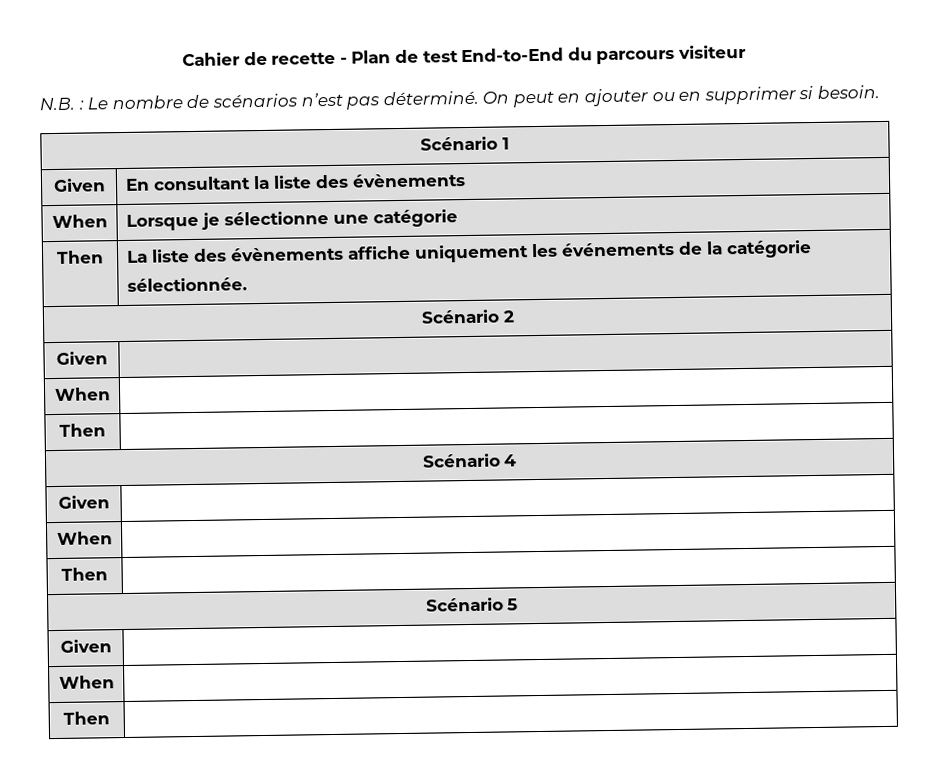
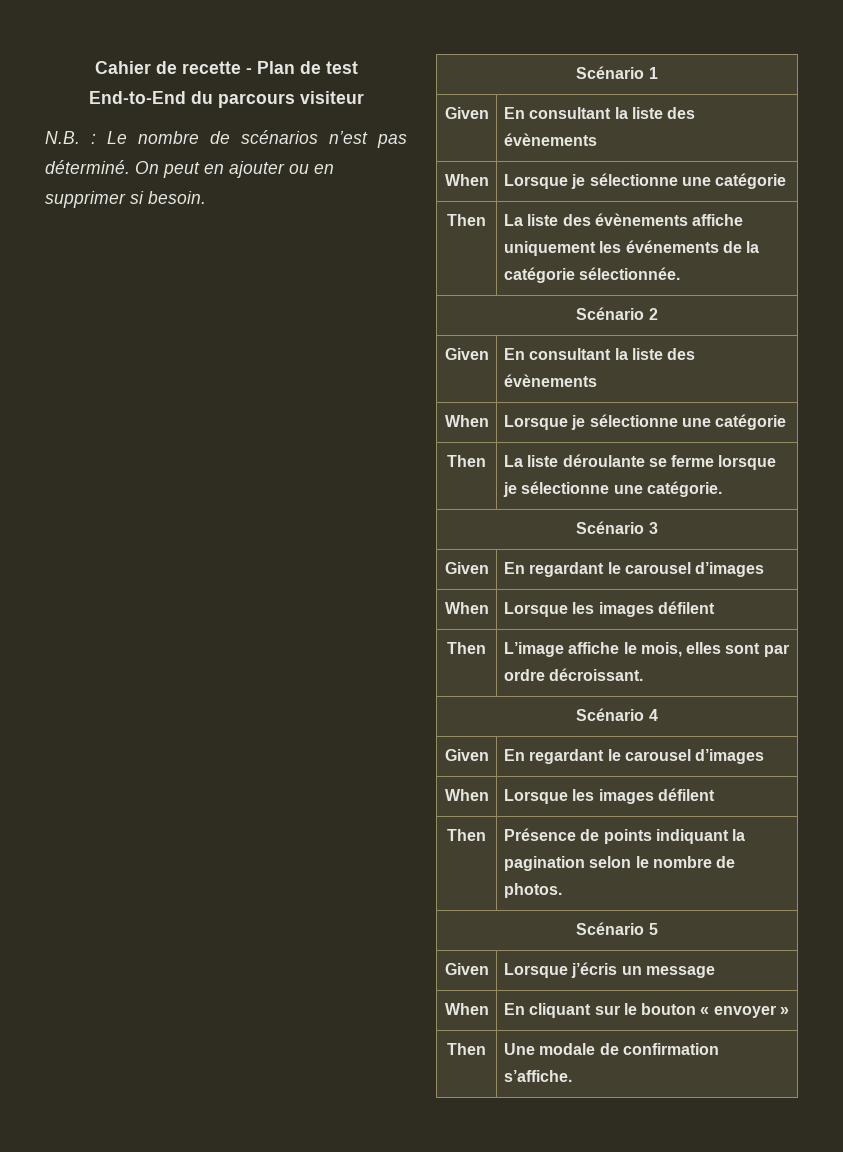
[53,387,111,402] [59,423,106,437] [421,453,518,468] [57,495,110,509] [56,531,113,545] [61,567,108,581] [425,597,519,612] [59,639,112,653] [58,675,115,689] [63,711,110,725] // When | // Then | // Scénario 4 // Given | // When | // Then | // Scénario 5 // Given | // When | // Then | -> [503,348,696,360] [503,374,597,387] [444,415,489,427] [503,414,787,430] [447,455,486,467] [503,454,777,470] [502,481,722,497] [576,521,658,534] [444,562,489,574] [503,562,765,577] [444,602,489,614] [503,601,715,617] [447,642,486,654] [503,642,789,657] [503,668,644,681] [576,708,658,721] [444,749,489,761] [503,749,765,764] [444,789,489,801] [503,788,715,804] [447,829,486,841] [503,828,746,844] [503,856,736,871] [503,883,562,898] [576,922,658,935] [444,963,489,975] [503,962,715,978] [444,1003,489,1015] [503,1003,790,1018] [447,1043,486,1055] [503,1043,719,1055] [503,1070,572,1082] En consultant la liste des évènements // When | Lorsque je sélectionne une catégorie // Then | La liste déroulante se ferme lorsque je sélectionne une catégorie. // Scénario 3 // Given | En regardant le carousel d’images // When | Lorsque les images défilent // Then | L’image affiche le mois, elles sont par ordre décroissant. // Scénario 4 // Given | En regardant le carousel d’images // When | Lorsque les images défilent // Then | Présence de points indiquant la pagination selon le nombre de photos. // Scénario 5 // Given | Lorsque j’écris un message // When | En cliquant sur le bouton « envoyer » // Then | Une modale de confirmation s’affiche.

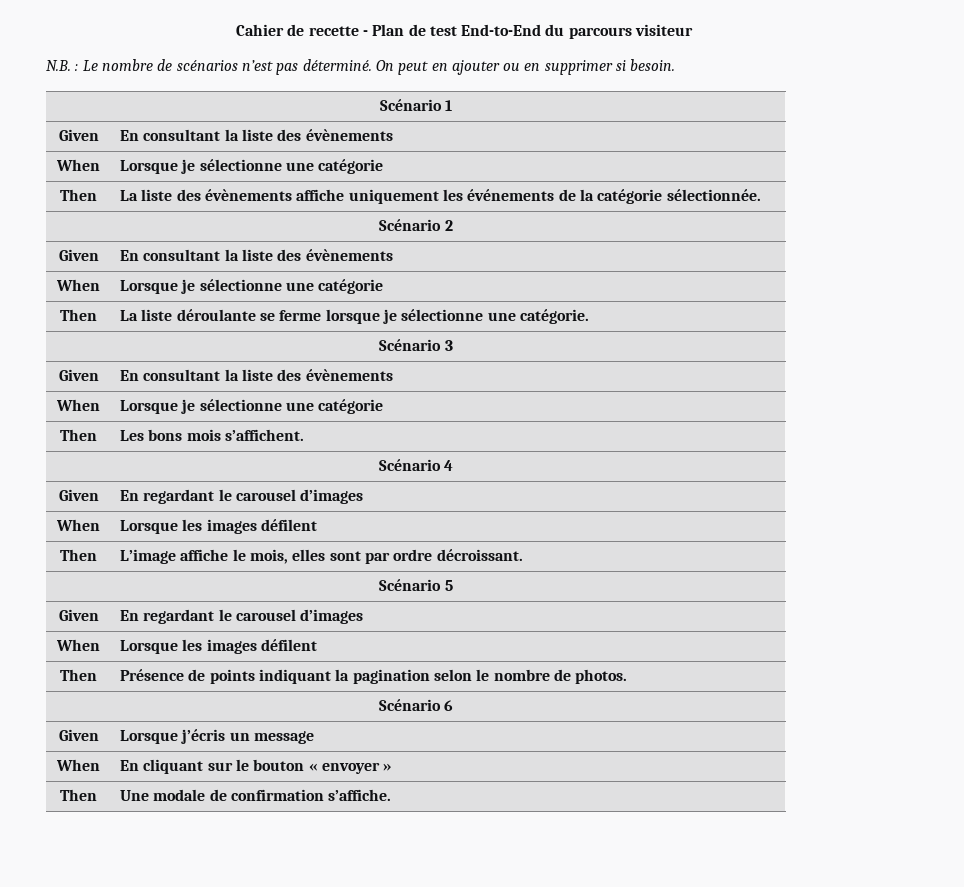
(658, 528) none -> [58,369,99,381] [120,369,393,381] [56,399,100,411] [120,399,384,414] [60,429,97,441] [120,429,305,441] [378,459,454,471] // Given | En consultant la liste des évènements // When | Lorsque je sélectionne une catégorie // Then | Les bons mois s’affichent. // Scénario 4
[648,709,658,721] 4 -> [444,580,453,591] 5
[648,923,658,935] 5 -> [444,700,454,711] 6

